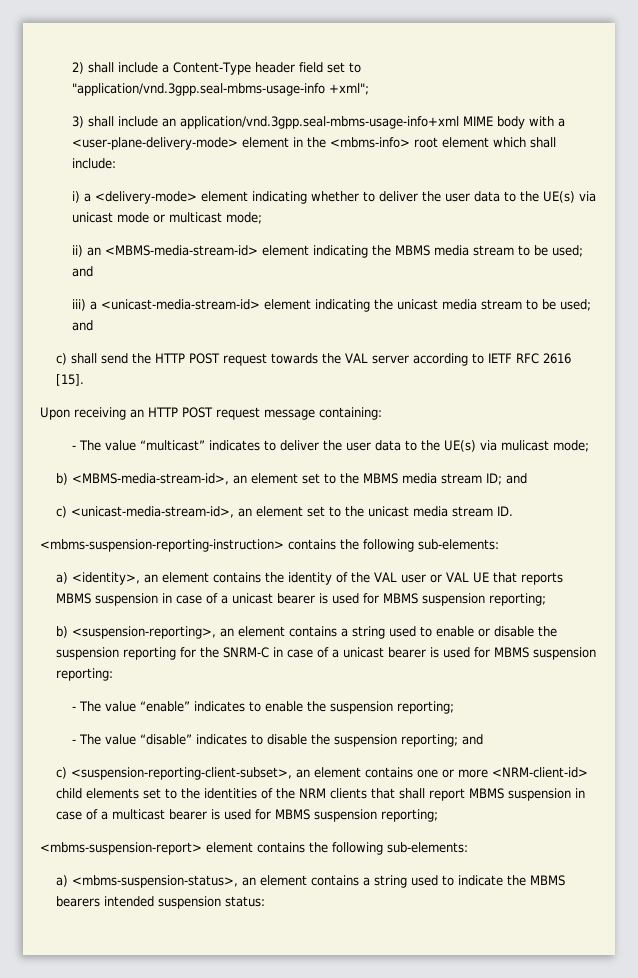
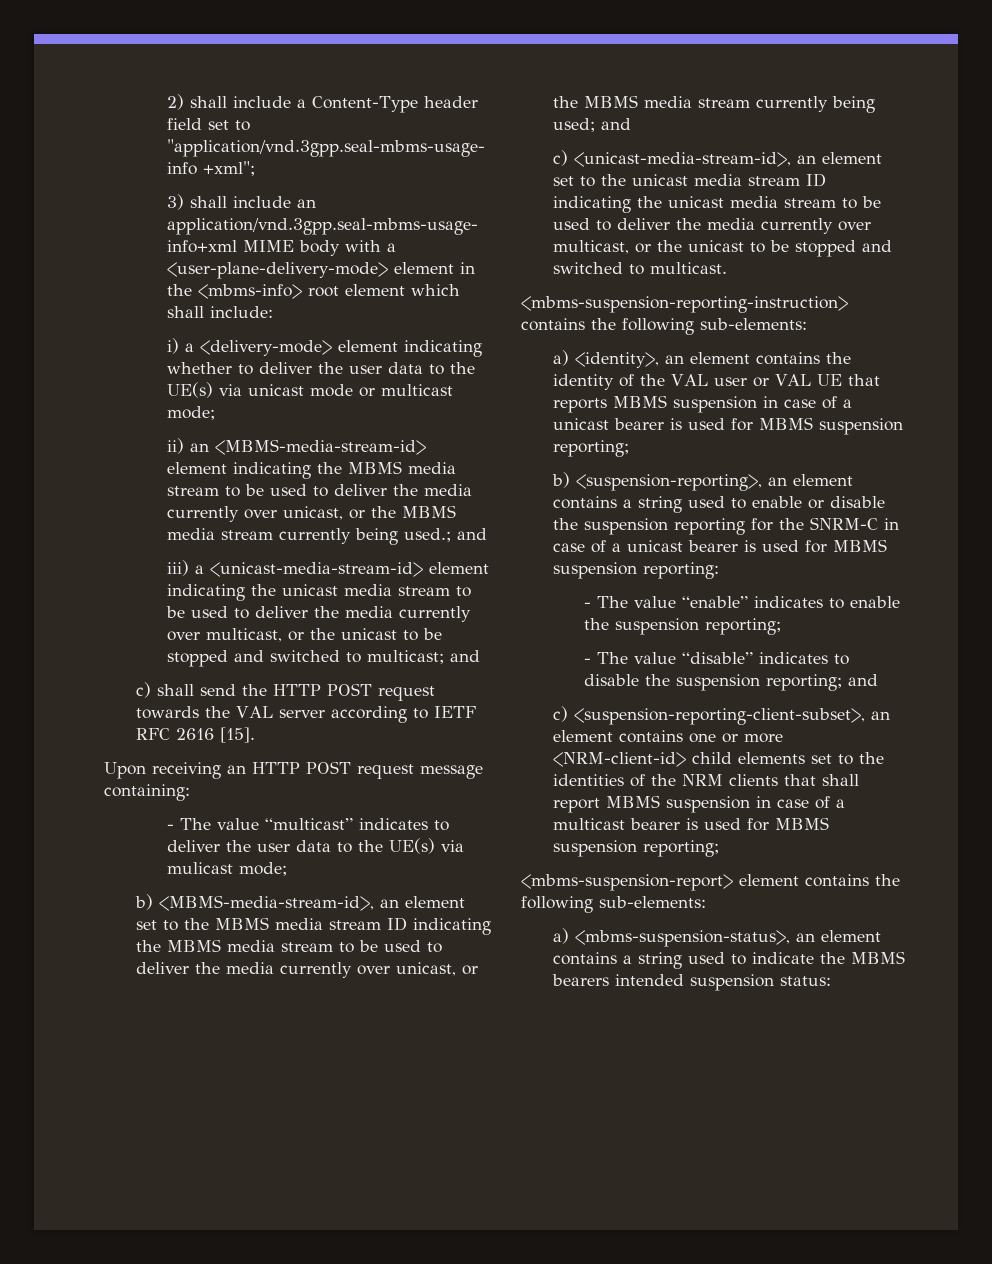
[552,245,584,257] used; -> [270,484,473,497] [167,505,457,522] [167,528,452,545] used to deliver the media currently over unicast, or the MBMS media stream currently being used.;
[560,299,592,311] used; -> [191,606,472,622] [167,628,443,642] [167,650,445,667] used to deliver the media currently over multicast, or the unicast to be stopped and switched to multicast;
[486,473,503,485] ID; -> [386,917,491,935] [135,939,442,953] [135,962,478,978] [552,95,875,113] [552,118,595,132] ID indicating the MBMS media stream to be used to deliver the media currently over unicast, or the MBMS media stream currently being used;
[497,506,514,516] ID. -> [805,173,826,187] [552,196,881,213] [552,218,871,234] [552,240,892,257] [552,262,727,275] ID indicating the unicast media stream to be used to deliver the media currently over multicast, or the unicast to be stopped and switched to multicast.

